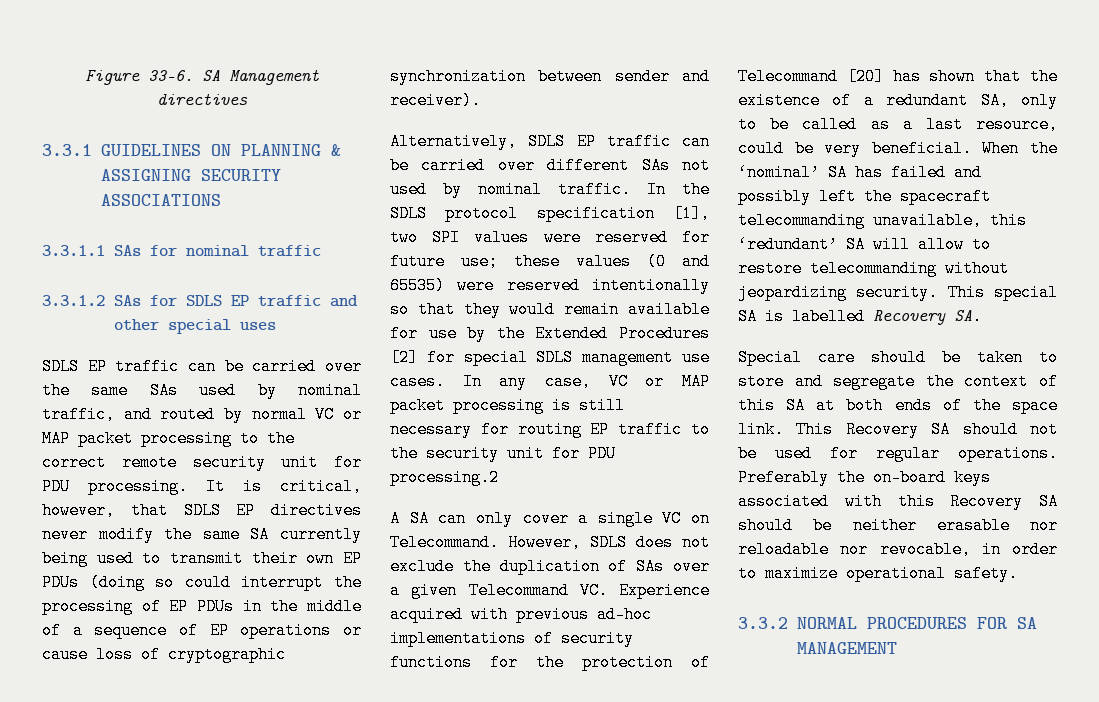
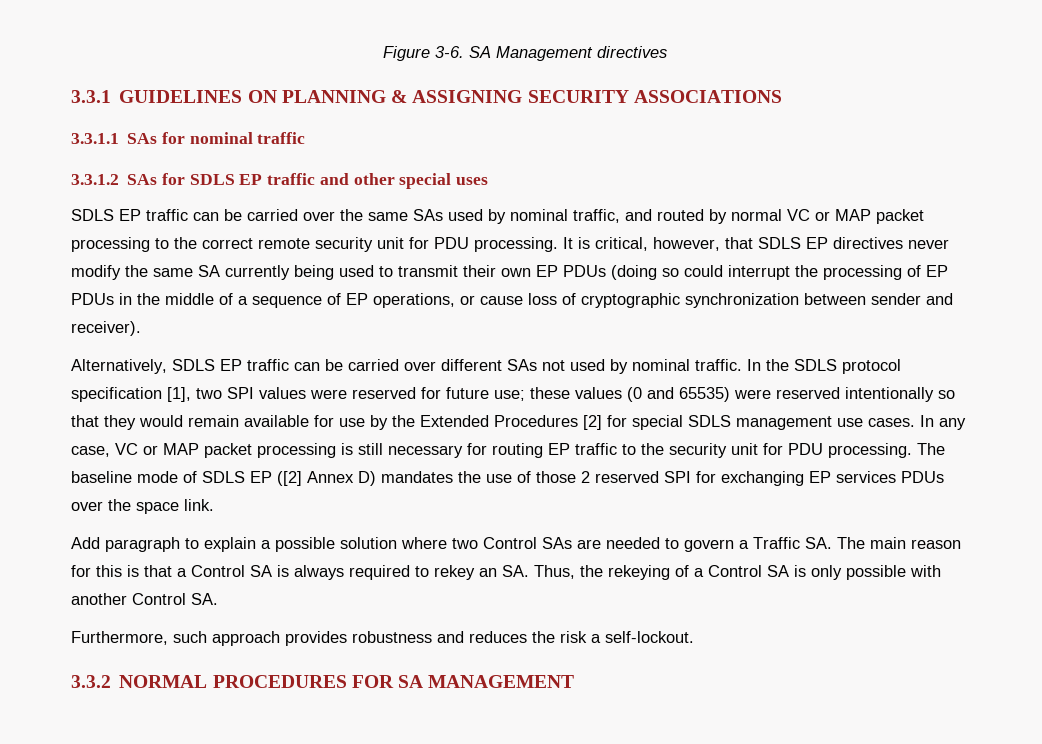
[147,70,193,81] 33-6. -> [435,46,464,58] 3-6.
[240,622,332,639] operations -> [373,293,455,308] operations,
[390,469,499,486] [390,510,710,527] [390,534,710,551] [390,558,710,575] [390,582,710,599] [390,606,652,623] [390,630,634,647] [390,654,710,671] [738,68,1058,85] [738,92,1058,109] [738,116,1058,133] [738,140,1058,157] [738,164,982,181] [738,188,991,205] [738,212,1027,229] [738,236,991,253] [738,260,1009,277] [738,284,1058,301] [738,308,982,325] [738,349,1058,366] [738,373,1058,390] [738,397,1058,414] [738,421,1058,438] [738,445,1058,462] [738,469,991,486] [738,493,1058,510] [738,517,1058,534] [738,541,1058,558] [738,565,1018,582] processing.2 // A SA can only cover a single VC on Telecommand. However, SDLS does not exclude the duplication of SAs over a given Telecommand VC. Experience acquired with previous ad-hoc implementations of security functions for the protection of Telecommand [20] has shown that the existence of a redundant SA, only to be called as a last resource, could be very beneficial. When the ‘nominal’ SA has failed and possibly left the spacecraft telecommanding unavailable, this ‘redundant’ SA will allow to restore telecommanding without jeopardizing security. This special SA is labelled Recovery SA. // Special care should be taken to store and segregate the context of this SA at both ends of the space link. This Recovery SA should not be used for regular operations. Preferably the on-board keys associated with this Recovery SA should be neither erasable nor reloadable nor revocable, in order to maximize operational safety. -> [828,443,945,458] [71,471,944,486] [71,499,214,514] [71,537,961,552] [71,565,941,580] [71,593,218,605] [71,631,694,646] processing. The baseline mode of SDLS EP ([2] Annex D) mandates the use of those 2 reserved SPI for exchanging EP services PDUs over the space link. // Add paragraph to explain a possible solution where two Control SAs are needed to govern a Traffic SA. The main reason for this is that a Control SA is always required to rekey an SA. Thus, the rekeying of a Control SA is only possible with another Control SA. // Furthermore, such approach provides robustness and reduces the risk a self-lockout.

